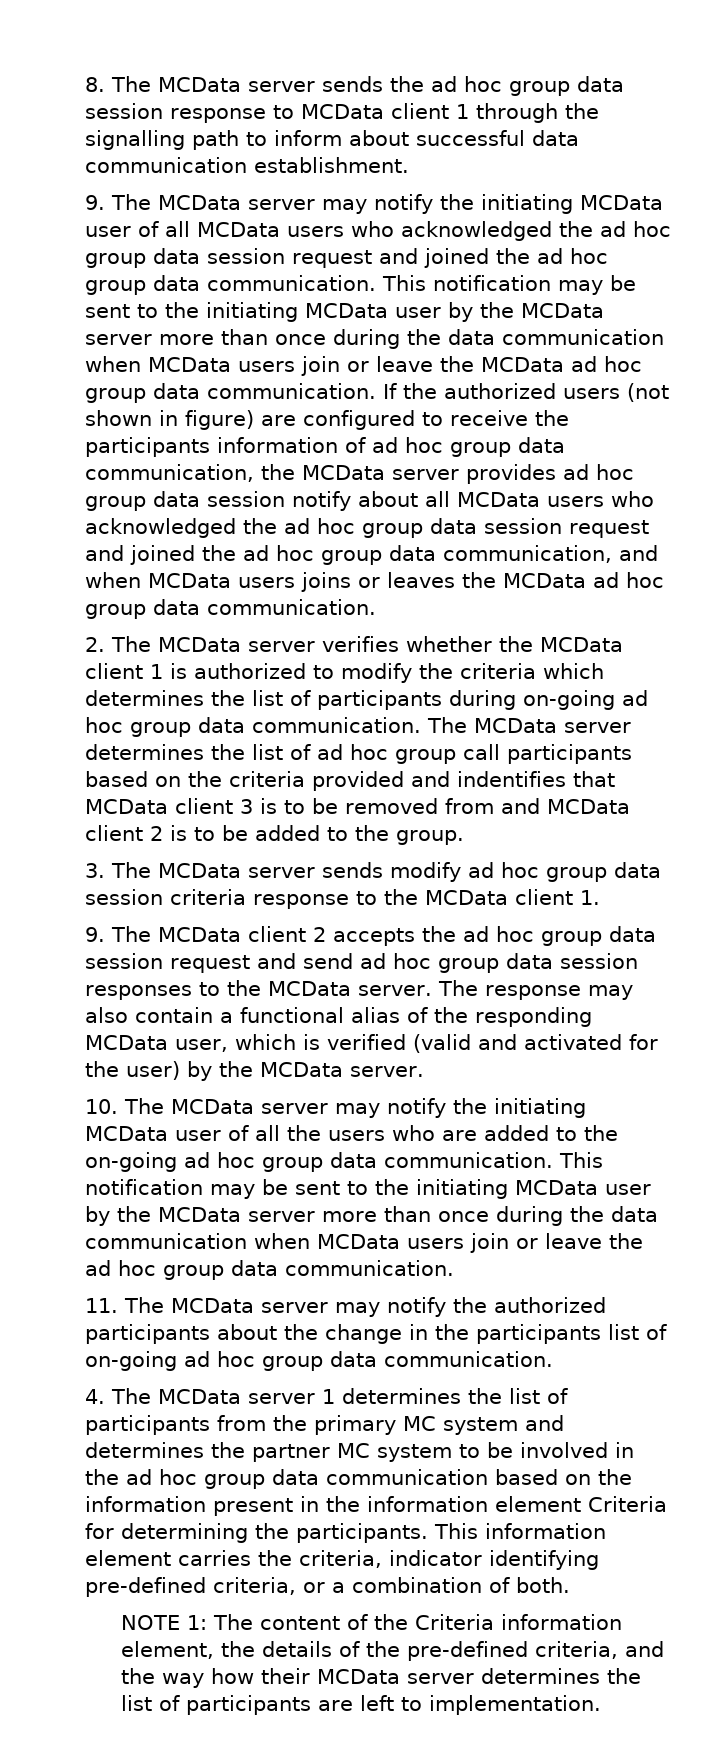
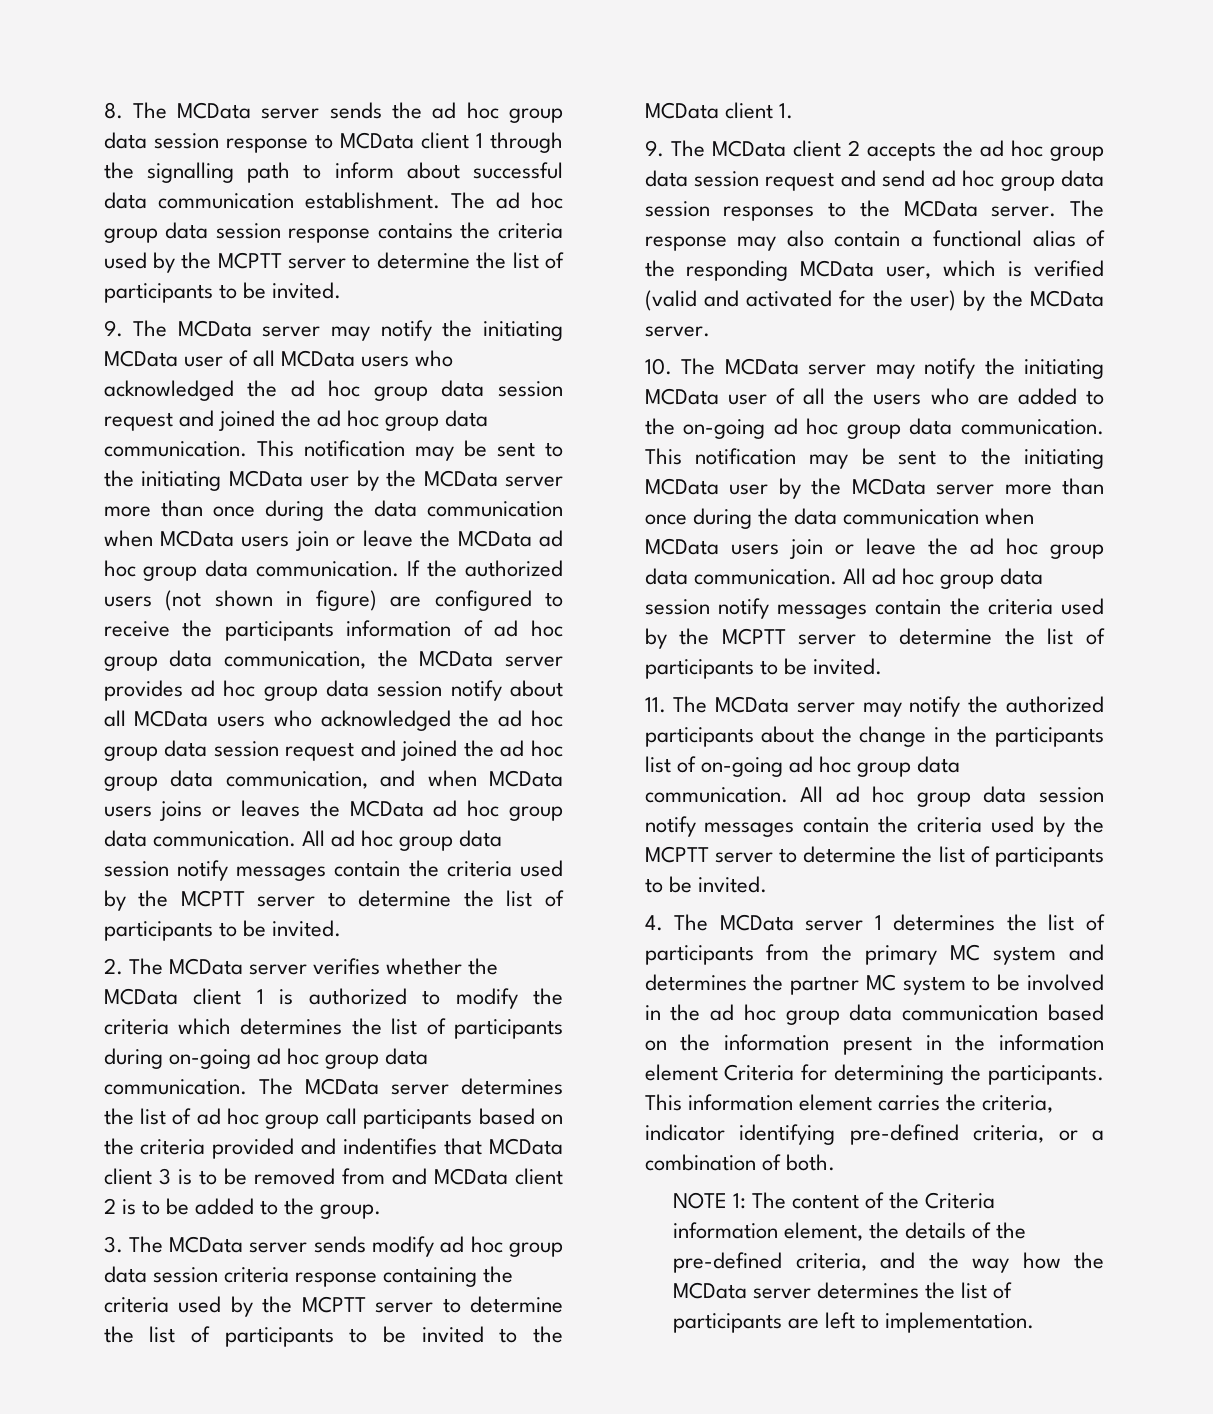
(409, 165) none -> [450,192,563,209] [103,222,563,243] [103,252,564,273] [103,282,341,303] The ad hoc group data session response contains the criteria used by the MCPTT server to determine the list of participants to be invited.
(376, 607) none -> [301,830,502,851] [103,860,563,881] [103,890,564,911] [103,920,341,941] All ad hoc group data session notify messages contain the criteria used by the MCPTT server to determine the list of participants to be invited.
(349, 901) none -> [382,1266,513,1287] [103,1296,563,1317] [103,1326,484,1347] containing the criteria used by the MCPTT server to determine the list of participants to be invited
(454, 1268) none -> [842,568,1043,589] [644,598,1104,619] [644,628,1105,649] [644,658,882,679] All ad hoc group data session notify messages contain the criteria used by the MCPTT server to determine the list of participants to be invited.
(553, 1359) none -> [800,786,1104,807] [644,816,1104,837] [644,846,1104,867] [644,876,767,893] All ad hoc group data session notify messages contain the criteria used by the MCPTT server to determine the list of participants to be invited.
[260,1668,310,1684] their -> [1074,1252,1104,1269] the

